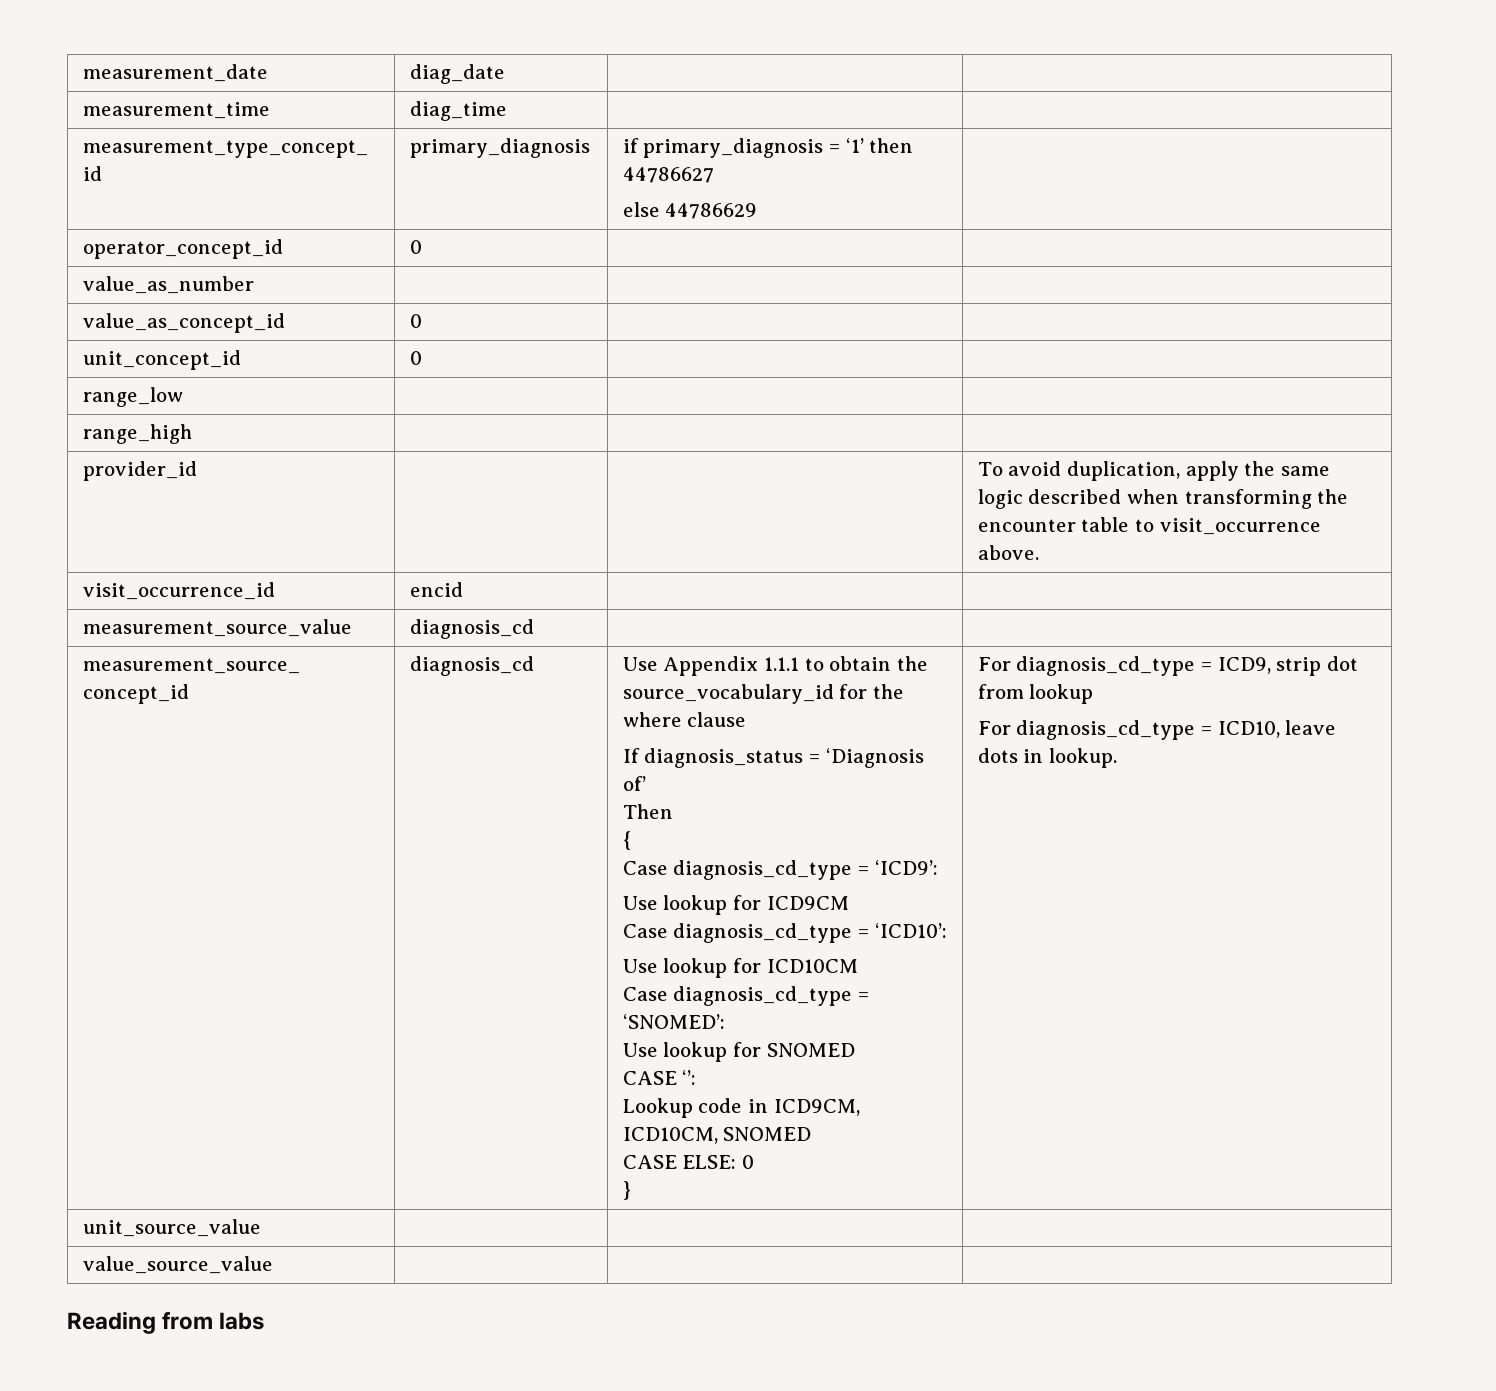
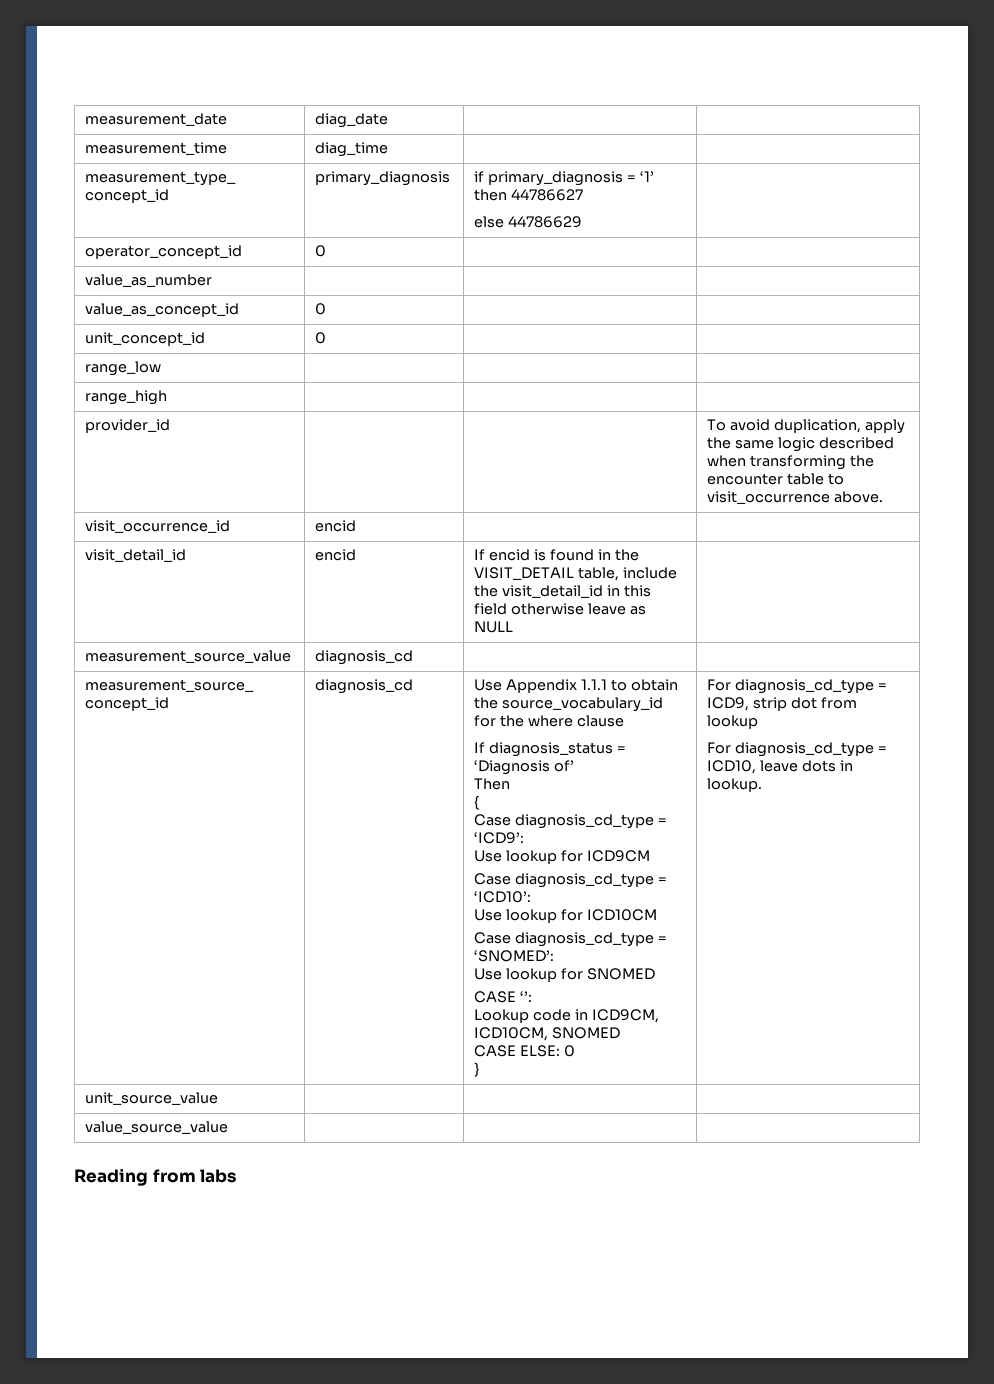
(463, 589) none -> [85,549,187,562] [315,549,357,561] [474,549,639,561] [474,567,678,581] [474,585,652,598] [474,603,647,615] [474,621,514,633] // visit_detail_id | encid | If encid is found in the VISIT_DETAIL table, include the visit_detail_id in this field otherwise leave as NULL |

